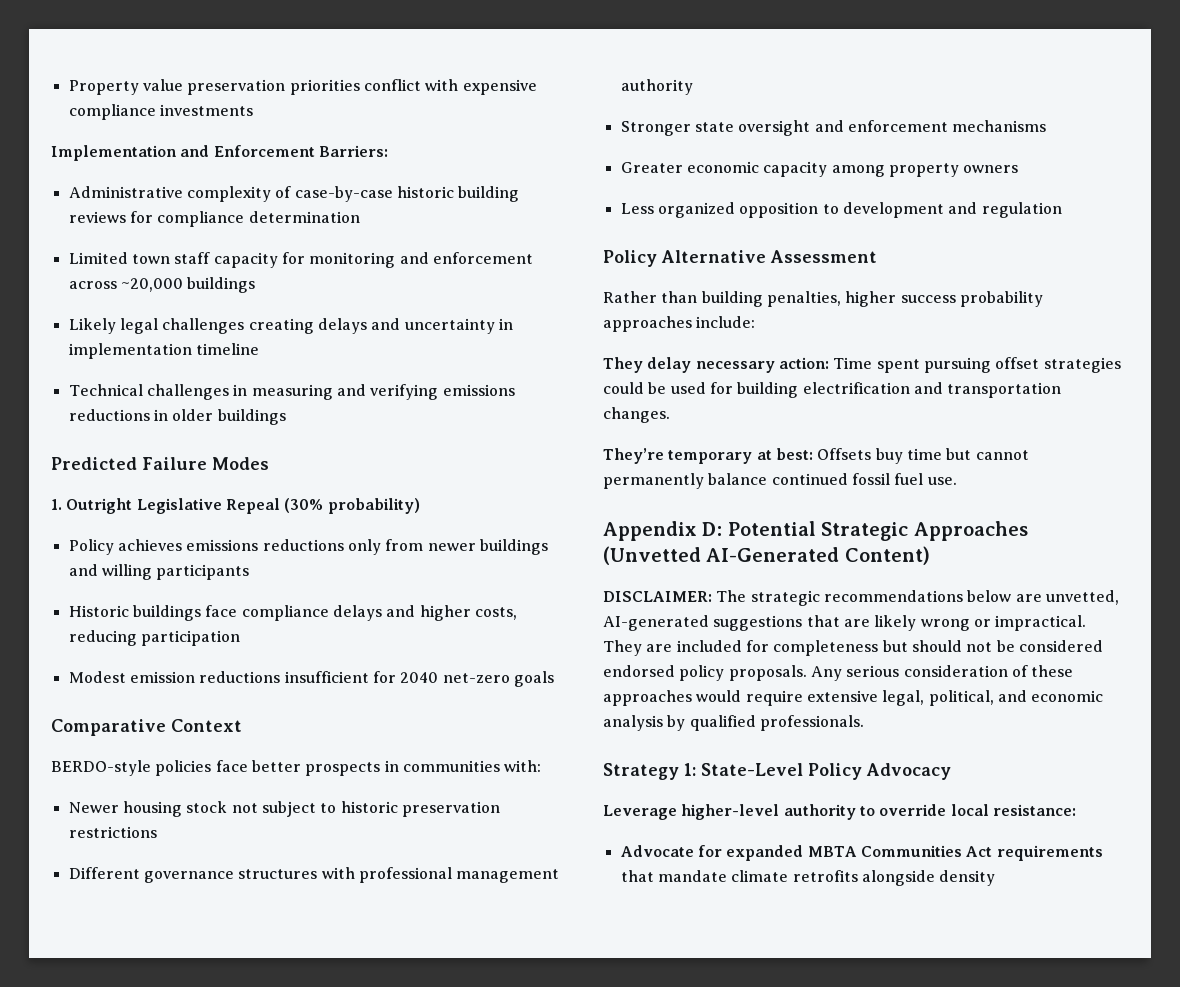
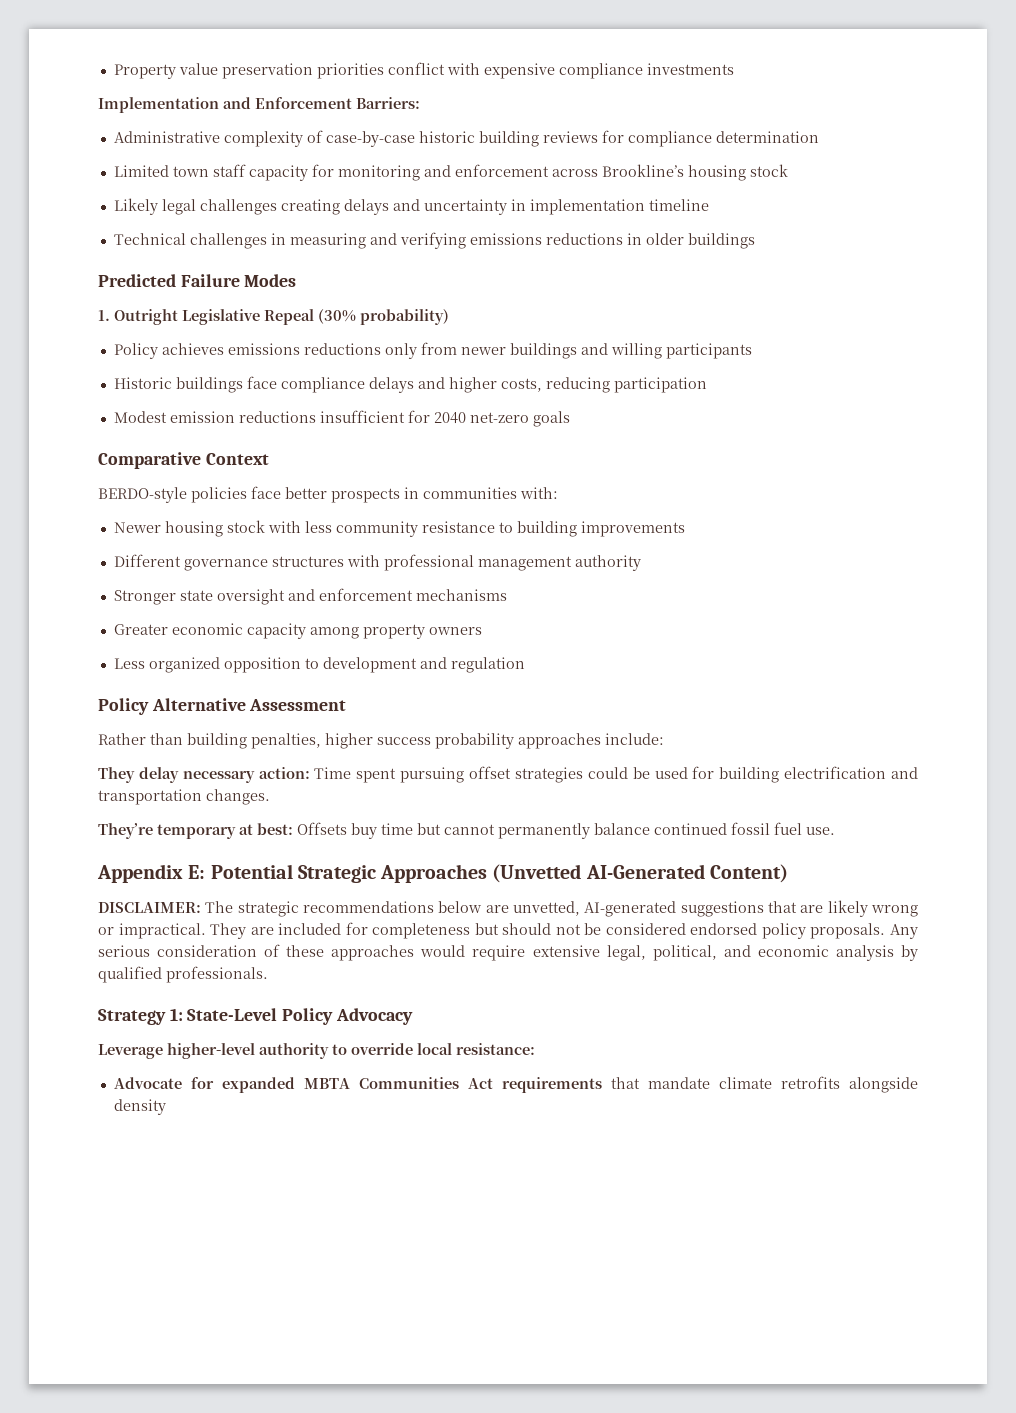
[120,277,256,293] ~20,000 buildings -> [601,164,788,181] Brookline’s housing stock
[231,801,500,817] [68,826,157,838] not subject to historic preservation restrictions -> [267,521,685,537] with less community resistance to building improvements
[702,522,723,536] D: -> [188,865,206,879] E:

